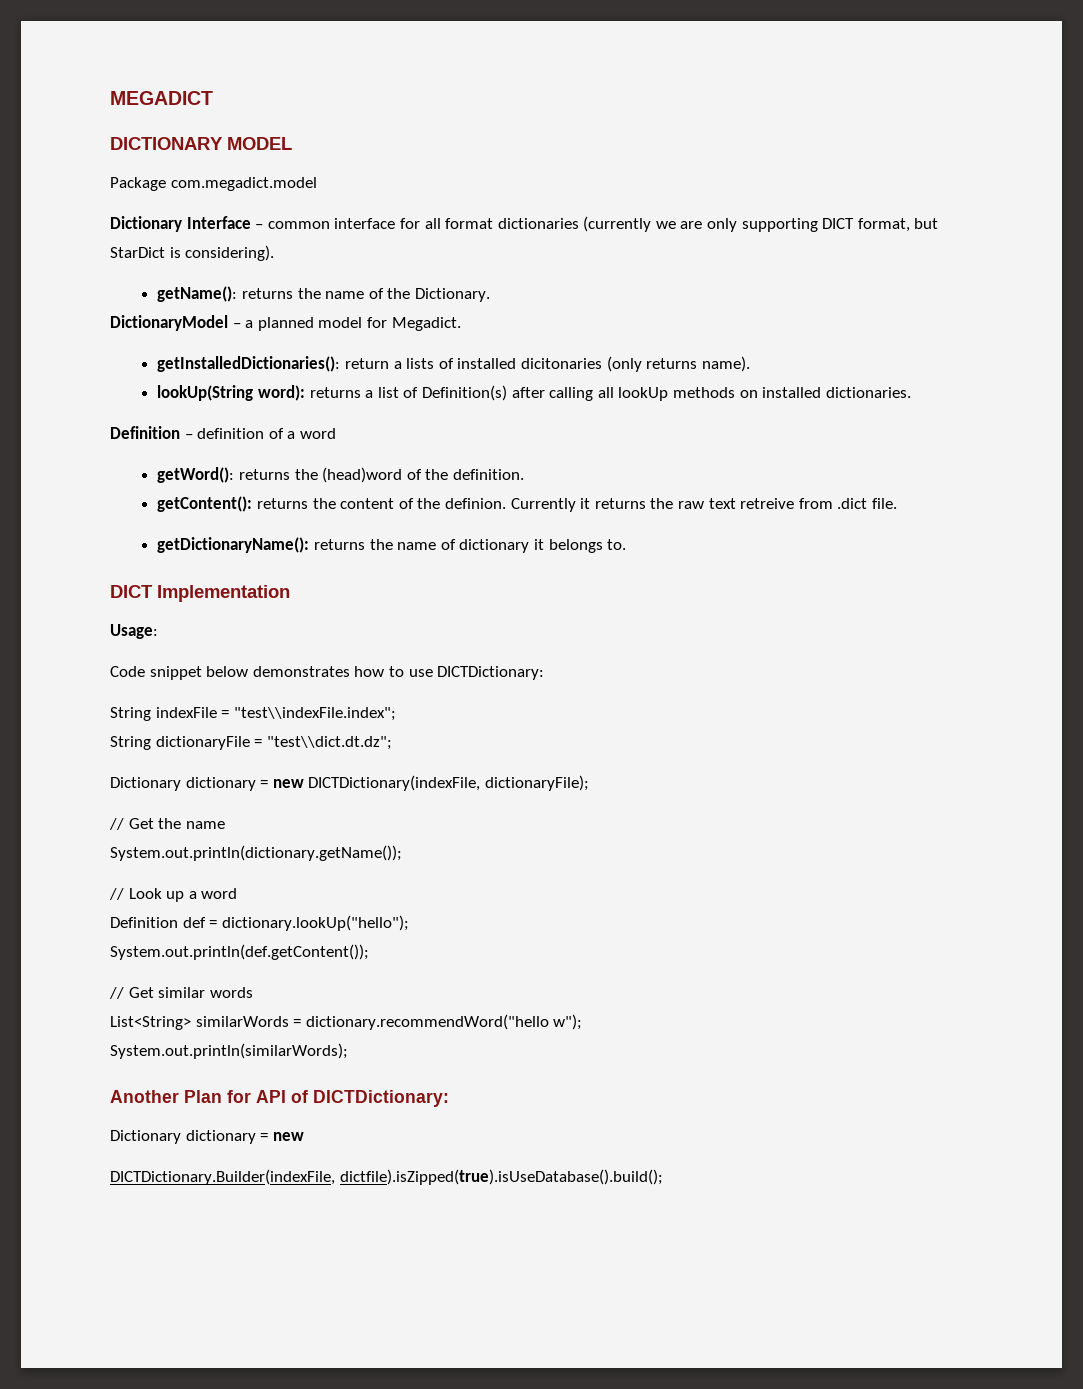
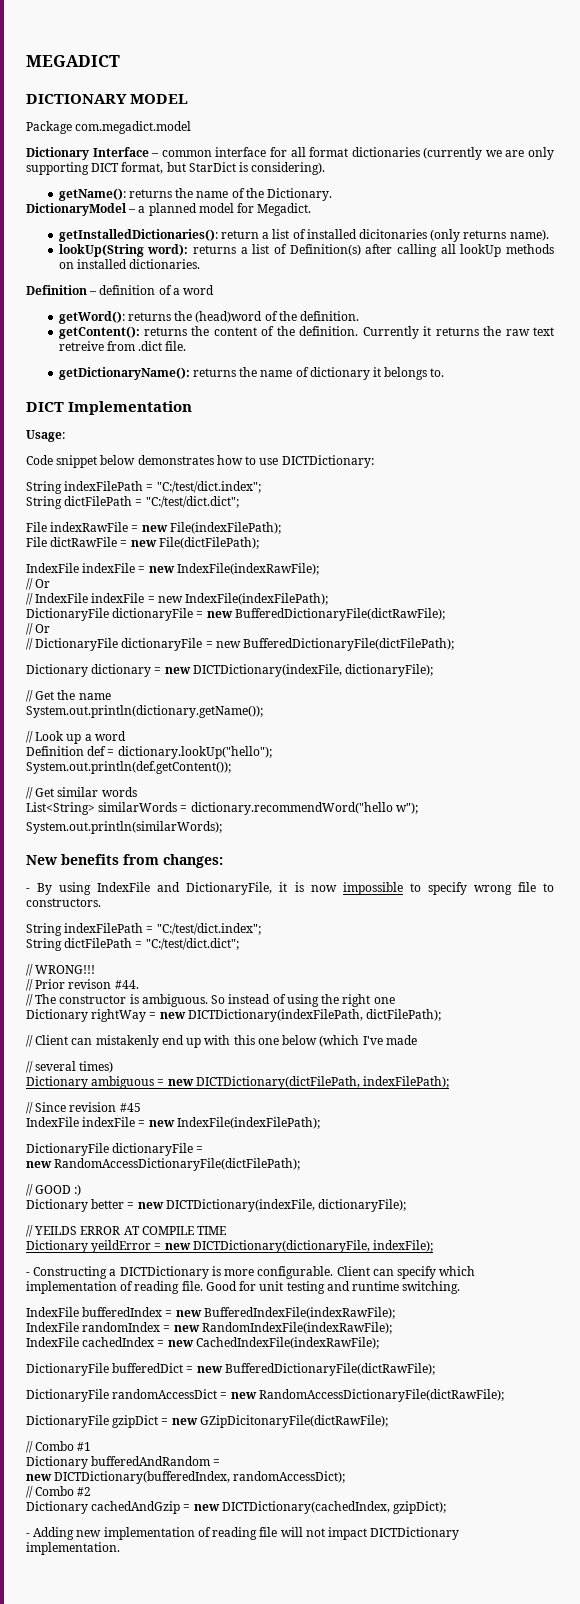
[406,358,435,369] lists -> [272,229,290,239] list
[445,498,507,509] definion. -> [299,326,359,336] definition.
[155,707,396,721] [110,736,392,750] indexFile = "test\\indexFile.index"; // String dictionaryFile = "test\\dict.dt.dz"; -> [64,481,261,493] [26,496,239,509] [26,522,281,534] [26,537,259,549] [26,563,319,575] [26,578,51,590] [26,593,329,605] [26,608,445,621] [26,623,51,635] [26,638,455,651] indexFilePath = "C:/test/dict.index"; // String dictFilePath = "C:/test/dict.dict"; // File indexRawFile = new File(indexFilePath); // File dictRawFile = new File(dictFilePath); // IndexFile indexFile = new IndexFile(indexRawFile); // // Or // // IndexFile indexFile = new IndexFile(indexFilePath); // DictionaryFile dictionaryFile = new BufferedDictionaryFile(dictRawFile); // // Or // // DictionaryFile dictionaryFile = new BufferedDictionaryFile(dictFilePath);
[110,1090,449,1107] [110,1130,304,1144] [110,1169,663,1185] Another Plan for API of DICTDictionary: // Dictionary dictionary = new // DICTDictionary.Builder(indexFile, dictfile).isZipped(true).isUseDatabase().build(); -> [26,854,223,868] [26,882,554,895] [26,898,101,907] [26,923,261,936] [26,938,239,951] [26,964,96,976] [26,979,139,991] [26,994,395,1007] [26,1009,442,1022] [26,1035,417,1048] [26,1061,114,1073] [26,1076,450,1089] [26,1102,141,1114] [26,1117,320,1129] [26,1143,204,1156] [26,1158,301,1171] [26,1184,82,1196] [26,1199,407,1212] [26,1225,227,1237] [26,1240,434,1253] [26,1266,476,1279] [26,1281,461,1294] [26,1307,395,1319] [26,1322,392,1334] [26,1337,379,1349] [26,1363,435,1376] [26,1389,504,1402] [26,1415,388,1428] [26,1441,92,1453] [26,1456,221,1469] [26,1471,346,1484] [26,1486,92,1498] [26,1501,447,1514] [26,1527,460,1540] [26,1542,120,1555] New benefits from changes: // - By using IndexFile and DictionaryFile, it is now impossible to specify wrong file to constructors. // String indexFilePath = "C:/test/dict.index"; // String dictFilePath = "C:/test/dict.dict"; // // WRONG!!! // // Prior revison #44. // // The constructor is ambiguous. So instead of using the right one // Dictionary rightWay = new DICTDictionary(indexFilePath, dictFilePath); // // Client can mistakenly end up with this one below (which I've made // // several times) // Dictionary ambiguous = new DICTDictionary(dictFilePath, indexFilePath); // // Since revision #45 // IndexFile indexFile = new IndexFile(indexFilePath); // DictionaryFile dictionaryFile = // new RandomAccessDictionaryFile(dictFilePath); // // GOOD :) // Dictionary better = new DICTDictionary(indexFile, dictionaryFile); // // YEILDS ERROR AT COMPILE TIME // Dictionary yeildError = new DICTDictionary(dictionaryFile, indexFile); // - Constructing a DICTDictionary is more configurable. Client can specify which implementation of reading file. Good for unit testing and runtime switching. // IndexFile bufferedIndex = new BufferedIndexFile(indexRawFile); // IndexFile randomIndex = new RandomIndexFile(indexRawFile); // IndexFile cachedIndex = new CachedIndexFile(indexRawFile); // DictionaryFile bufferedDict = new BufferedDictionaryFile(dictRawFile); // DictionaryFile randomAccessDict = new RandomAccessDictionaryFile(dictRawFile); // DictionaryFile gzipDict = new GZipDicitonaryFile(dictRawFile); // // Combo #1 // Dictionary bufferedAndRandom = // new DICTDictionary(bufferedIndex, randomAccessDict); // // Combo #2 // Dictionary cachedAndGzip = new DICTDictionary(cachedIndex, gzipDict); // - Adding new implementation of reading file will not impact DICTDictionary implementation.

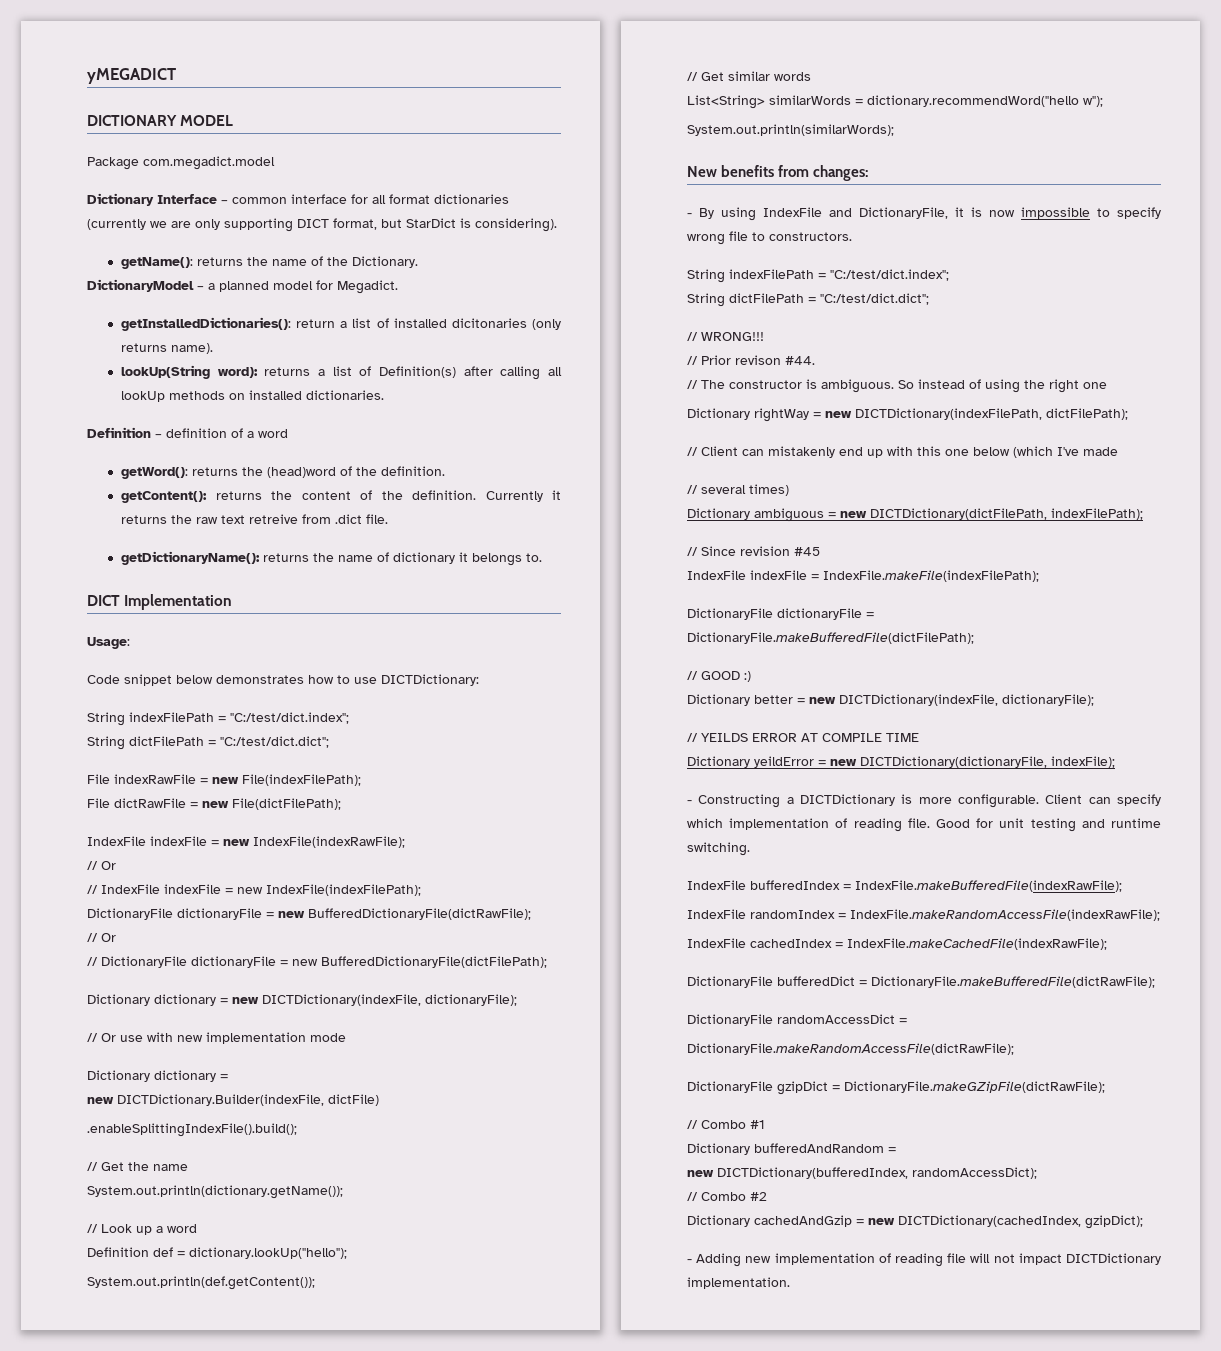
[26,55,120,67] MEGADICT -> [87,68,176,84] yMEGADICT
(434, 670) none -> [87,1032,346,1044] [87,1070,228,1082] [87,1094,379,1106] [87,1123,297,1137] // // Or use with new implementation mode // Dictionary dictionary = // new DICTDictionary.Builder(indexFile, dictFile) // .enableSplittingIndexFile().build();
[148,1117,320,1129] [26,1143,204,1156] [26,1158,301,1171] new IndexFile(indexFilePath); // DictionaryFile dictionaryFile = // new RandomAccessDictionaryFile(dictFilePath); -> [823,570,1039,582] [687,608,874,620] [687,632,974,644] IndexFile.makeFile(indexFilePath); // DictionaryFile dictionaryFile = DictionaryFile.makeBufferedFile(dictFilePath);
[175,1307,395,1319] new BufferedIndexFile(indexRawFile); -> [855,880,1122,892] IndexFile.makeBufferedFile(indexRawFile);
[173,1322,392,1334] new RandomIndexFile(indexRawFile); -> [850,909,1160,921] IndexFile.makeRandomAccessFile(indexRawFile);
[167,1337,379,1349] new CachedIndexFile(indexRawFile); -> [847,938,1107,950] IndexFile.makeCachedFile(indexRawFile);
[196,1363,435,1376] new BufferedDictionaryFile(dictRawFile); -> [871,976,1155,988] DictionaryFile.makeBufferedFile(dictRawFile);
[230,1389,504,1402] new RandomAccessDictionaryFile(dictRawFile); -> [687,1043,1014,1055] // DictionaryFile.makeRandomAccessFile(dictRawFile);
[171,1415,388,1428] new GZipDicitonaryFile(dictRawFile); -> [844,1081,1105,1093] DictionaryFile.makeGZipFile(dictRawFile);

